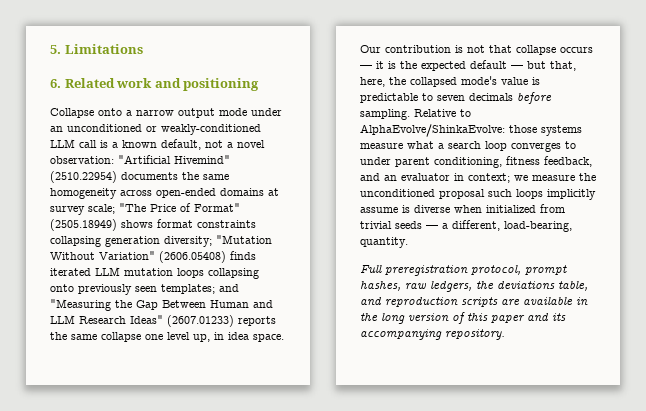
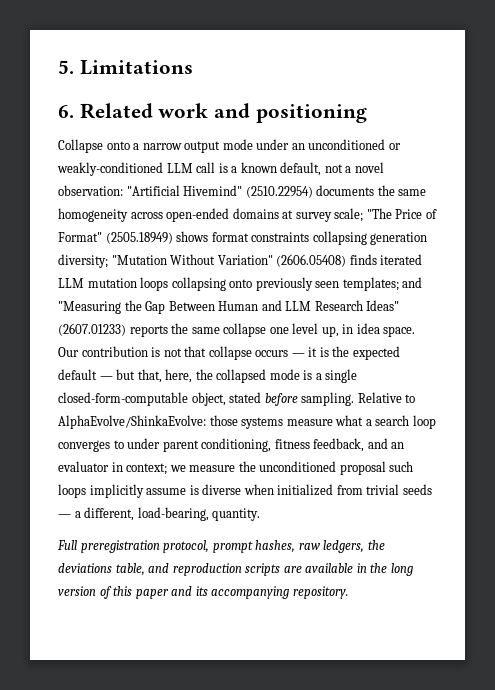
[461,76,540,85] [360,93,513,103] mode's value is predictable to seven decimals -> [269,369,358,383] [58,392,262,406] mode is a single closed-form-computable object, stated

